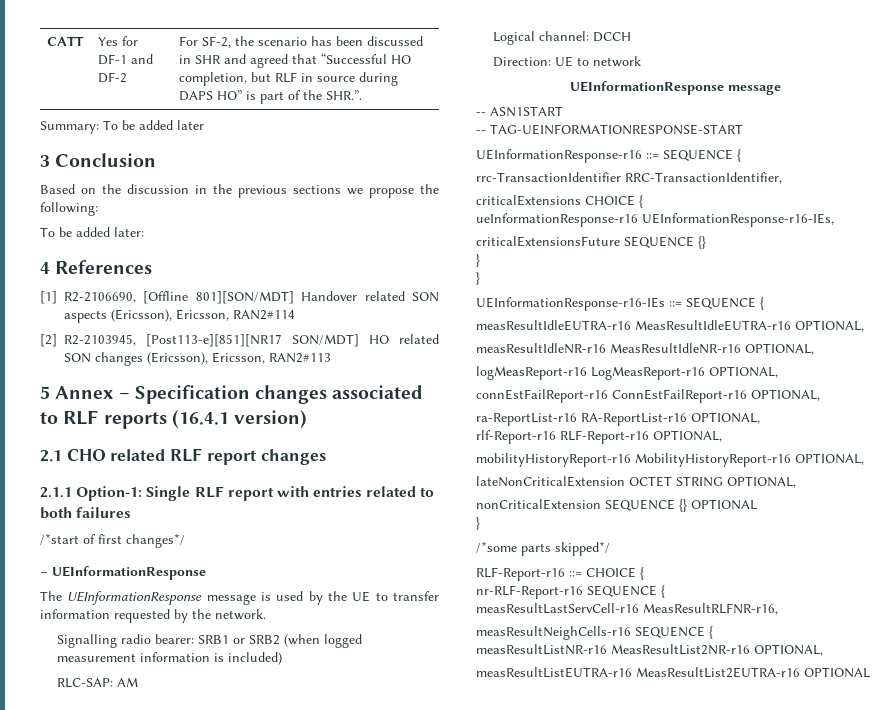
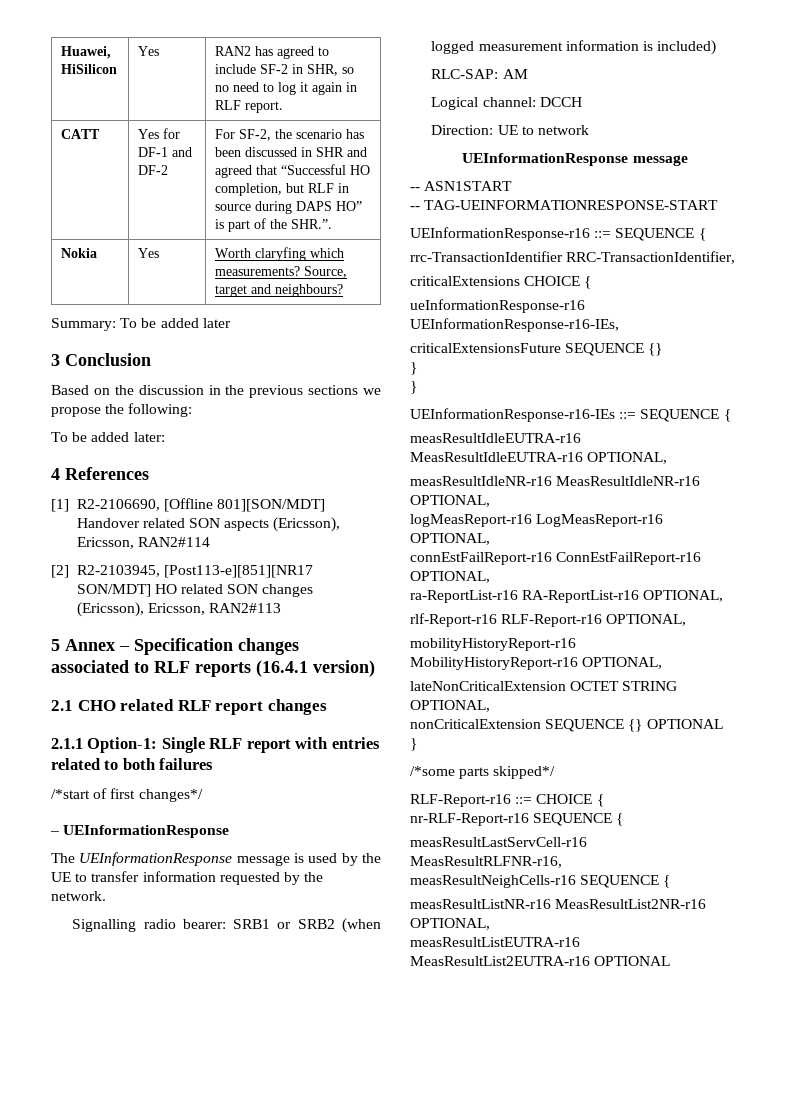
(47, 41) none -> [60,46,111,59] [60,64,117,74] [137,46,159,56] [214,46,329,59] [214,64,354,76] [214,82,357,95] [214,100,283,113] Huawei, HiSilicon | Yes | RAN2 has agreed to include SF-2 in SHR, so no need to log it again in RLF report. //
(363, 95) none -> [60,248,97,258] [137,248,159,258] [214,247,344,261] [214,266,347,278] [214,284,343,297] // Nokia | Yes | Worth claryfing which measurements? Source, target and neighbours?

